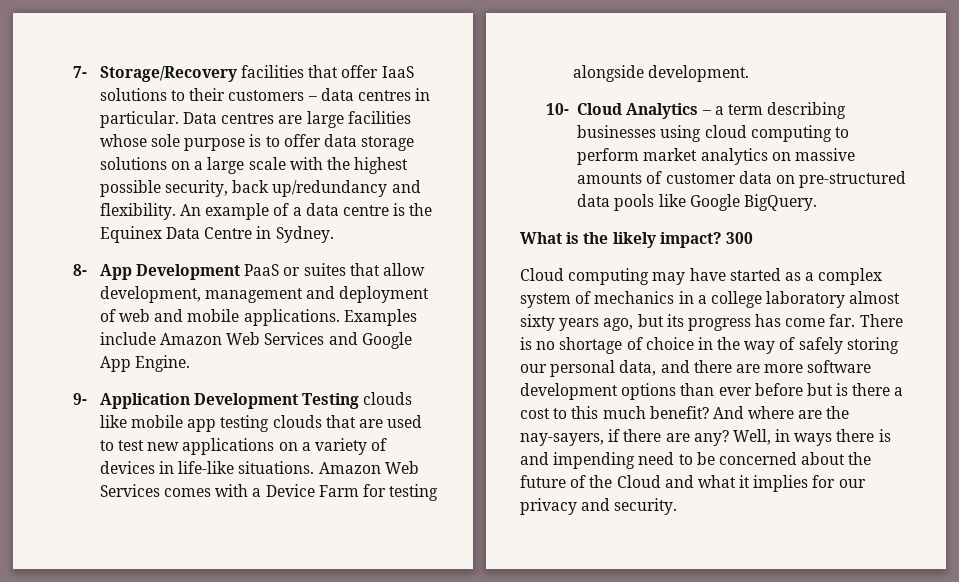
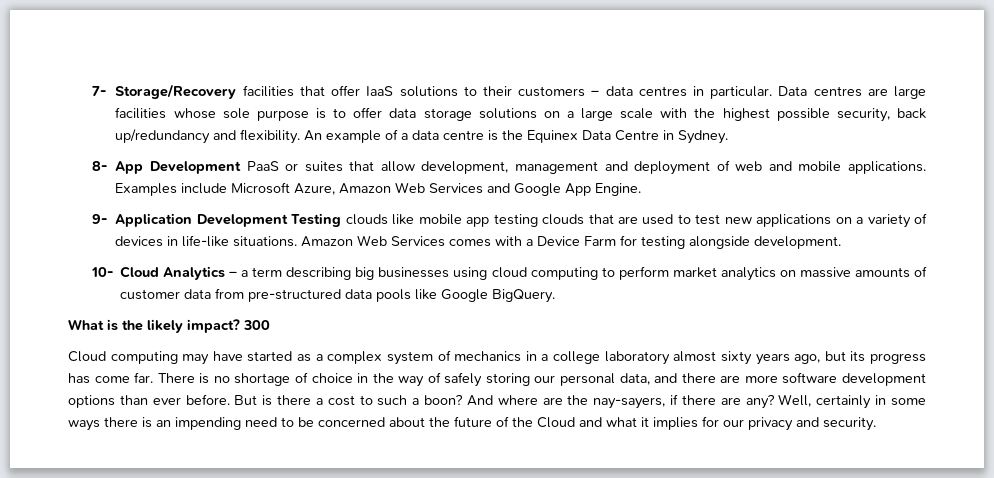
(156, 338) none -> [231,182,336,195] Microsoft Azure,
(847, 110) none -> [355,267,375,280] big
[775,175,795,184] on -> [214,288,244,299] from
[754,383,833,396] before but -> [185,394,258,405] before. But
[571,406,709,419] this much benefit? -> [377,394,464,406] such a boon?
[775,429,791,442] in -> [816,395,927,409] certainly in some
[520,452,549,465] and -> [156,420,171,427] an

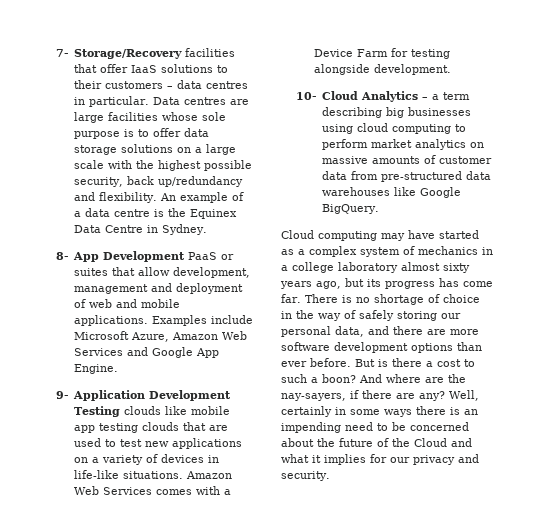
[375,289,411,302] pools -> [322,187,391,196] warehouses
[68,319,270,333] // What is the likely impact? 300 -> (380, 209) none

